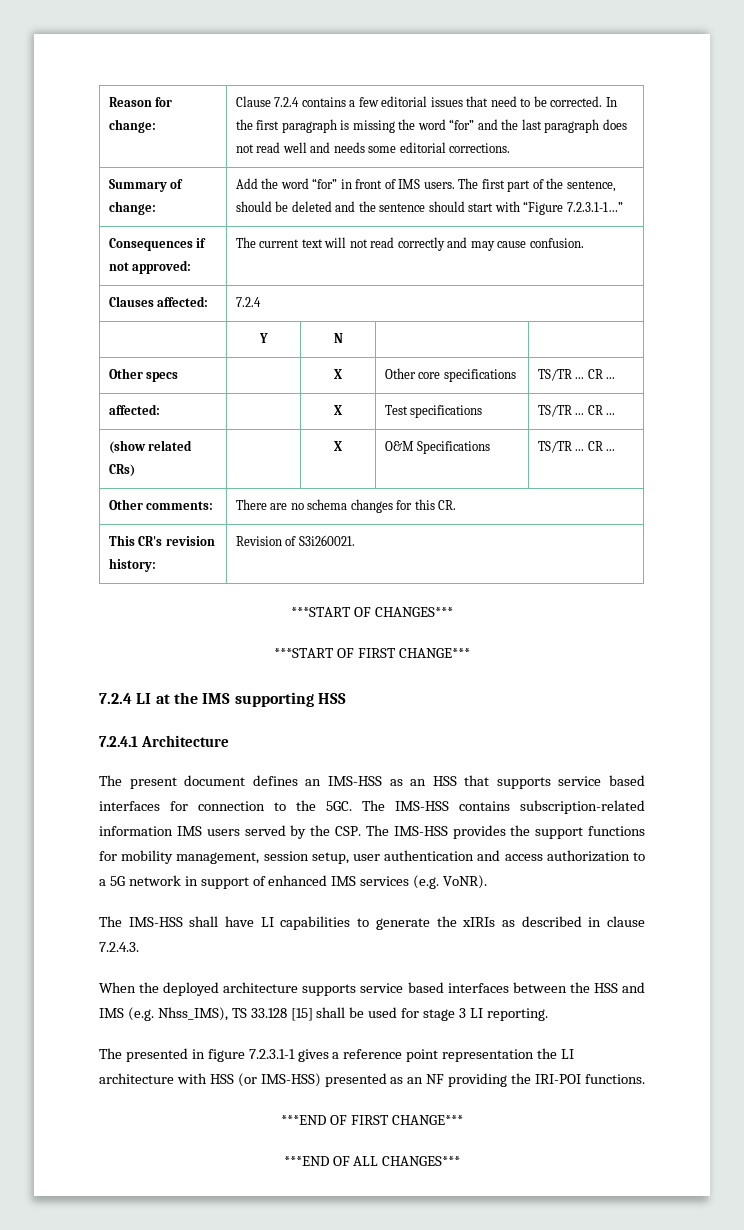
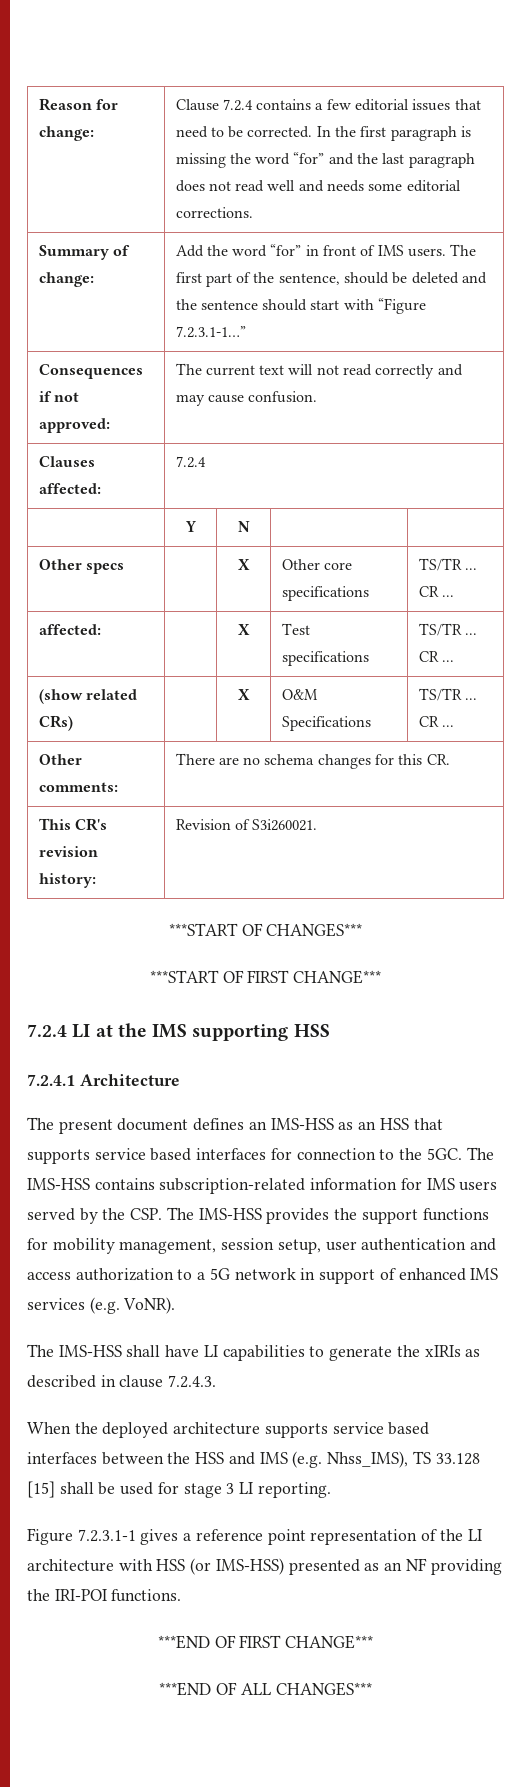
(173, 831) none -> [400,1178,422,1190] for
[99,1048,245,1062] The presented in figure -> [27,1528,73,1545] Figure
(535, 1055) none -> [421,1529,438,1541] of

